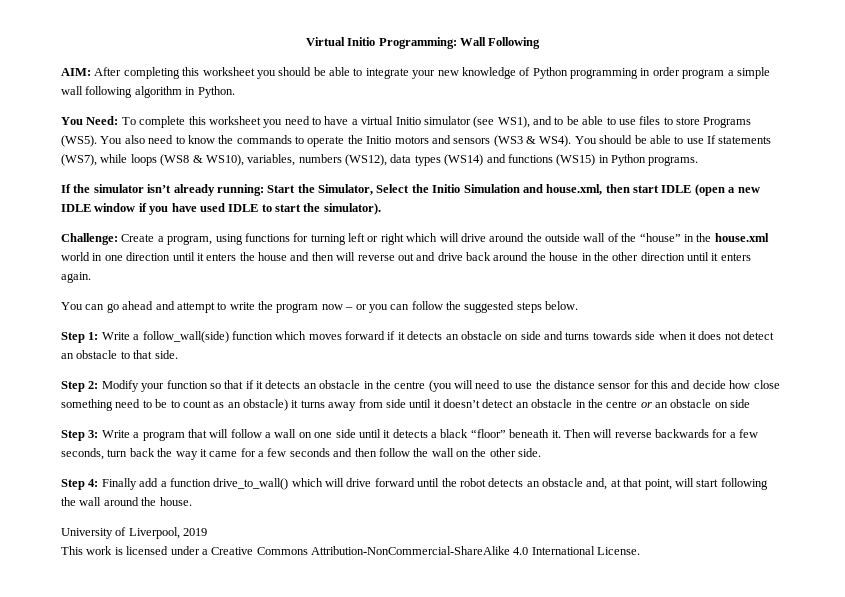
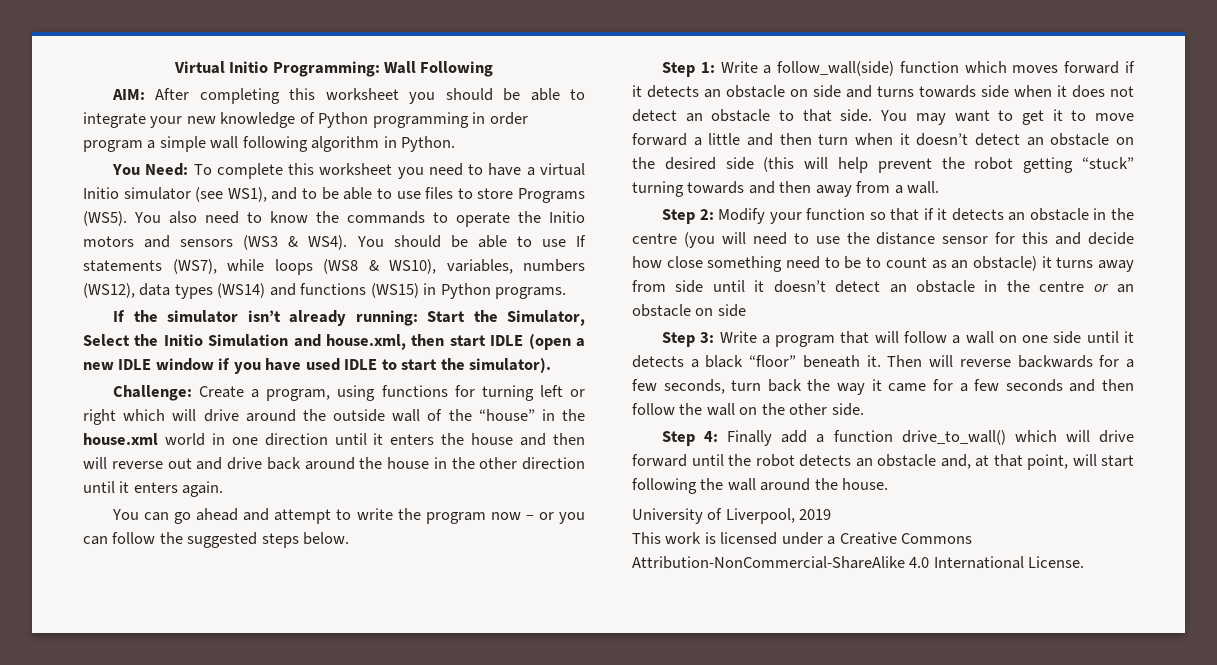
(178, 354) none -> [880,109,1134,125] [632,133,1134,146] [632,157,1134,173] [632,181,940,197] You may want to get it to move forward a little and then turn when it doesn’t detect an obstacle on the desired side (this will help prevent the robot getting “stuck” turning towards and then away from a wall.

